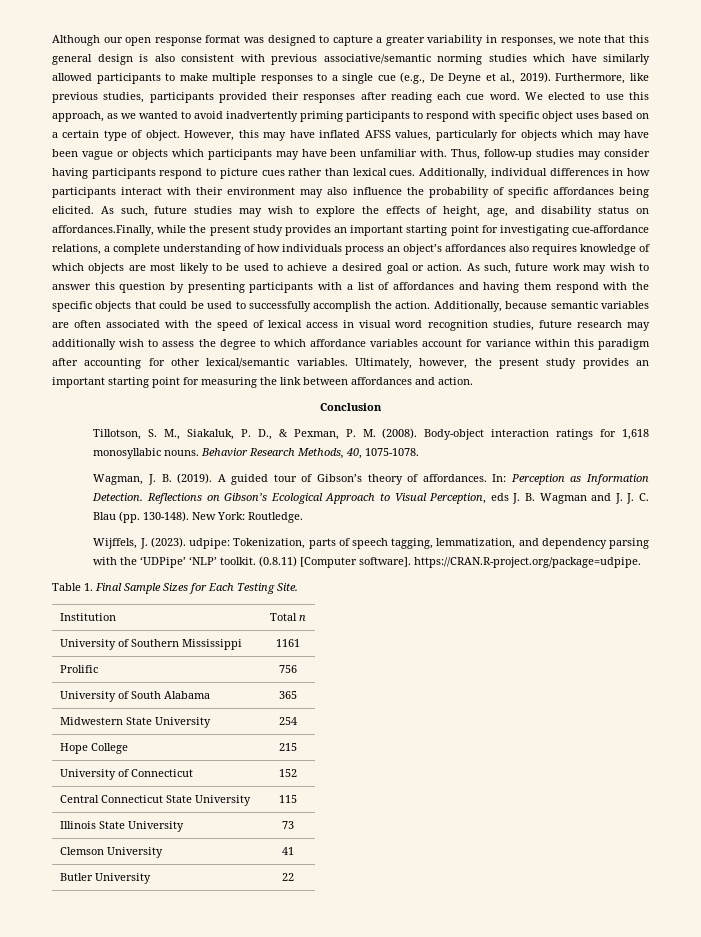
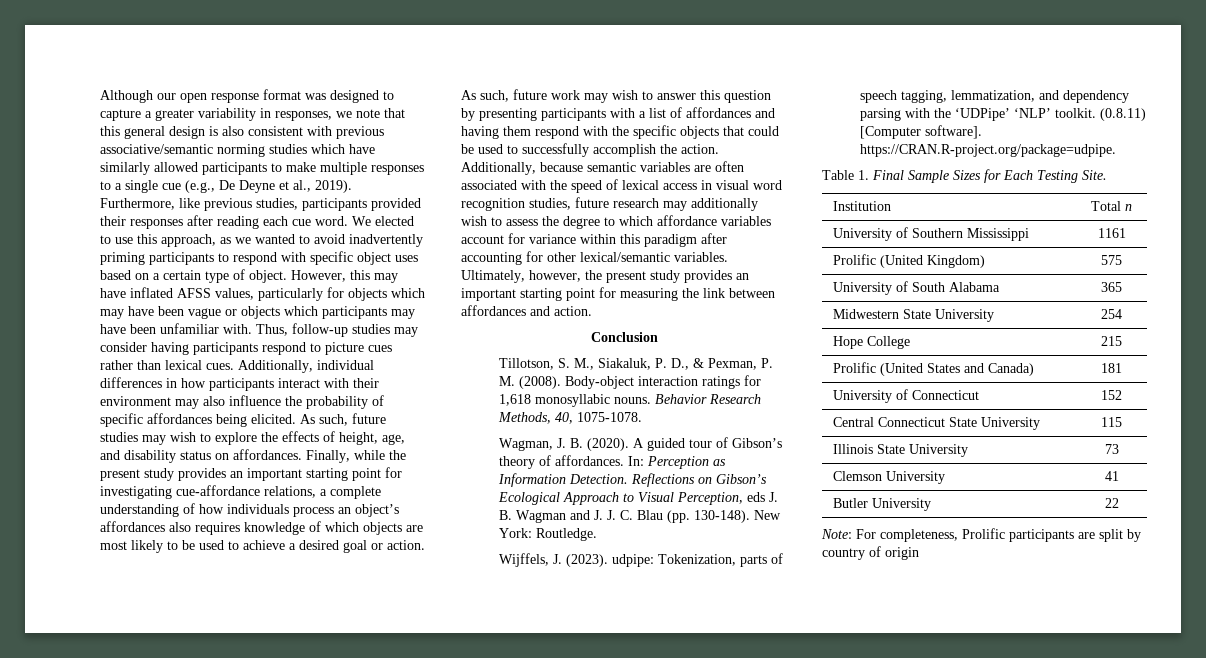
[52,225,154,236] affordances.Finally, -> [233,449,350,463] affordances. Finally,
[177,473,213,484] (2019). -> [587,438,630,451] (2020).
[278,665,297,673] | 756 -> [880,255,986,268] [1101,255,1122,265] (United Kingdom) | 575
(297, 747) none -> [833,362,1035,376] [1101,363,1122,373] // Prolific (United States and Canada) | 181
(294, 877) none -> [821,528,1141,542] [822,546,919,560] // Note: For completeness, Prolific participants are split by country of origin

